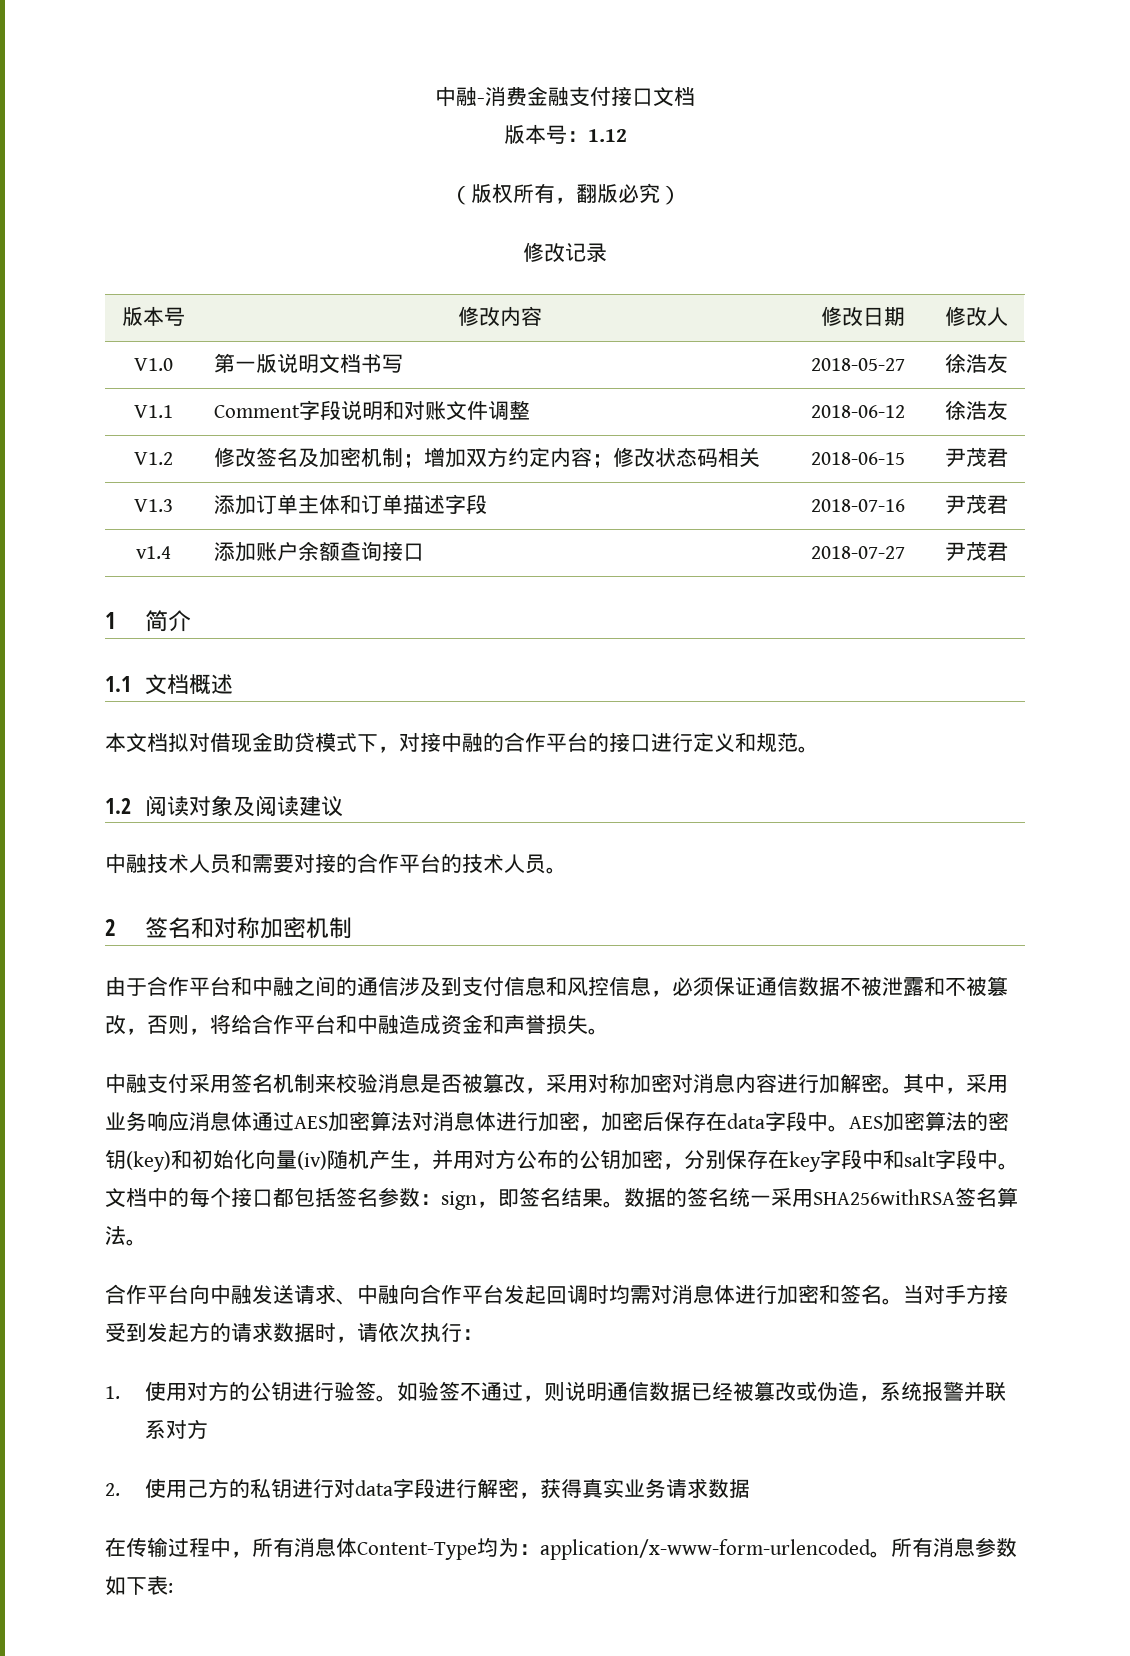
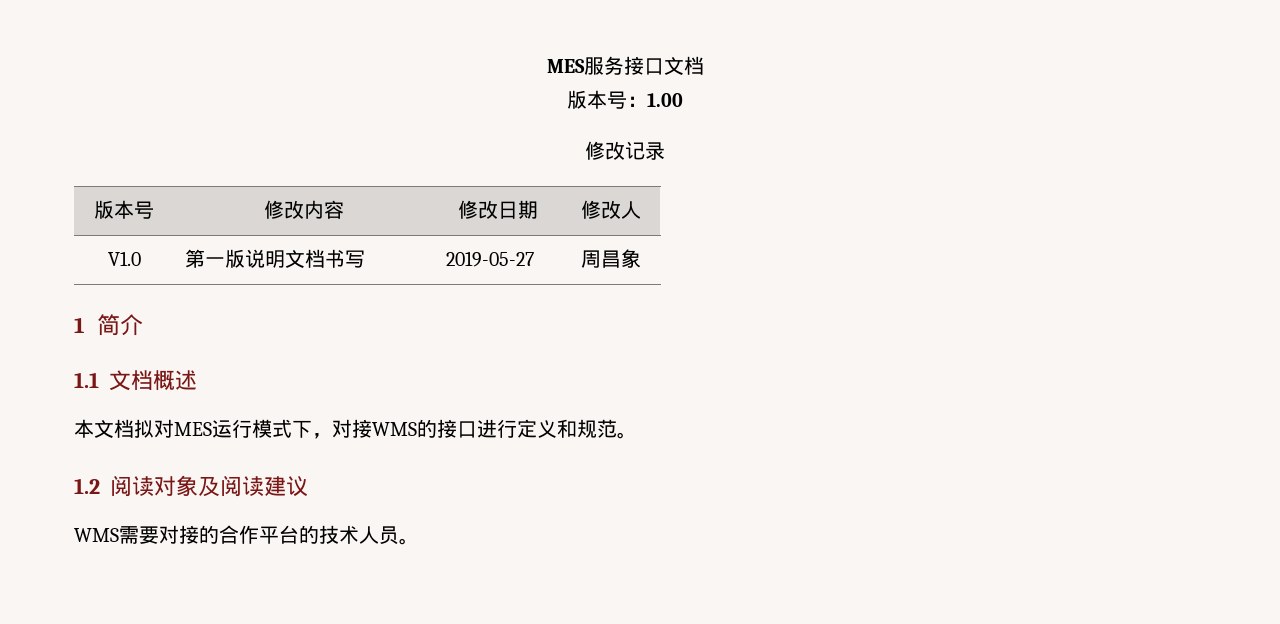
[435,86,611,107] 中融-消费金融支付 -> [546,56,624,75] MES服务
[587,129,627,142] [449,183,681,205] 1.12 // （版权所有，翻版必究） -> [647,93,683,107] 1.00
[810,358,905,371] [944,353,1008,373] [134,405,173,418] [213,400,530,421] [810,405,905,418] [944,400,1008,420] [134,452,173,465] [213,447,760,468] [810,452,905,465] [944,447,1008,467] [134,499,173,512] [213,494,487,515] [810,499,905,512] [944,494,1008,514] [136,546,171,559] [213,541,424,562] [810,546,905,559] [944,541,1008,561] 2018-05-27 | 徐浩友 // V1.1 | Comment字段说明和对账文件调整 | 2018-06-12 | 徐浩友 // V1.2 | 修改签名及加密机制；增加双方约定内容；修改状态码相关 | 2018-06-15 | 尹茂君 // V1.3 | 添加订单主体和订单描述字段 | 2018-07-16 | 尹茂君 // v1.4 | 添加账户余额查询接口 | 2018-07-27 | 尹茂君 -> [446,251,535,267] [581,249,641,268] 2019-05-27 | 周昌象
[210,732,315,753] 借现金助贷 -> [174,419,252,438] MES运行
[441,732,588,753] 中融的合作平台 -> [372,422,417,436] WMS
[105,853,252,874] 中融技术人员和 -> [74,528,119,542] WMS
[105,917,353,939] [105,976,1008,997] [105,1014,609,1035] [105,1073,1008,1094] [105,1111,1009,1132] [105,1149,1019,1172] [105,1187,1018,1210] [105,1226,147,1246] [105,1284,1008,1305] [105,1322,483,1343] [105,1381,1007,1402] [145,1419,209,1439] [105,1478,751,1499] [105,1537,1017,1560] [105,1576,173,1595] // 2签名和对称加密机制 // 由于合作平台和中融之间的通信涉及到支付信息和风控信息，必须保证通信数据不被泄露和不被篡改，否则，将给合作平台和中融造成资金和声誉损失。 // 中融支付采用签名机制来校验消息是否被篡改，采用对称加密对消息内容进行加解密。其中，采用业务响应消息体通过AES加密算法对消息体进行加密，加密后保存在data字段中。AES加密算法的密钥(key)和初始化向量(iv)随机产生，并用对方公布的公钥加密，分别保存在key字段中和salt字段中。文档中的每个接口都包括签名参数：sign，即签名结果。数据的签名统一采用SHA256withRSA签名算法。 // 合作平台向中融发送请求、中融向合作平台发起回调时均需对消息体进行加密和签名。当对手方接受到发起方的请求数据时，请依次执行： // 1.使用对方的公钥进行验签。如验签不通过，则说明通信数据已经被篡改或伪造，系统报警并联系对方 // 2.使用己方的私钥进行对data字段进行解密，获得真实业务请求数据 // 在传输过程中，所有消息体Content-Type均为：application/x-www-form-urlencoded。所有消息参数如下表: -> (419, 541) none

